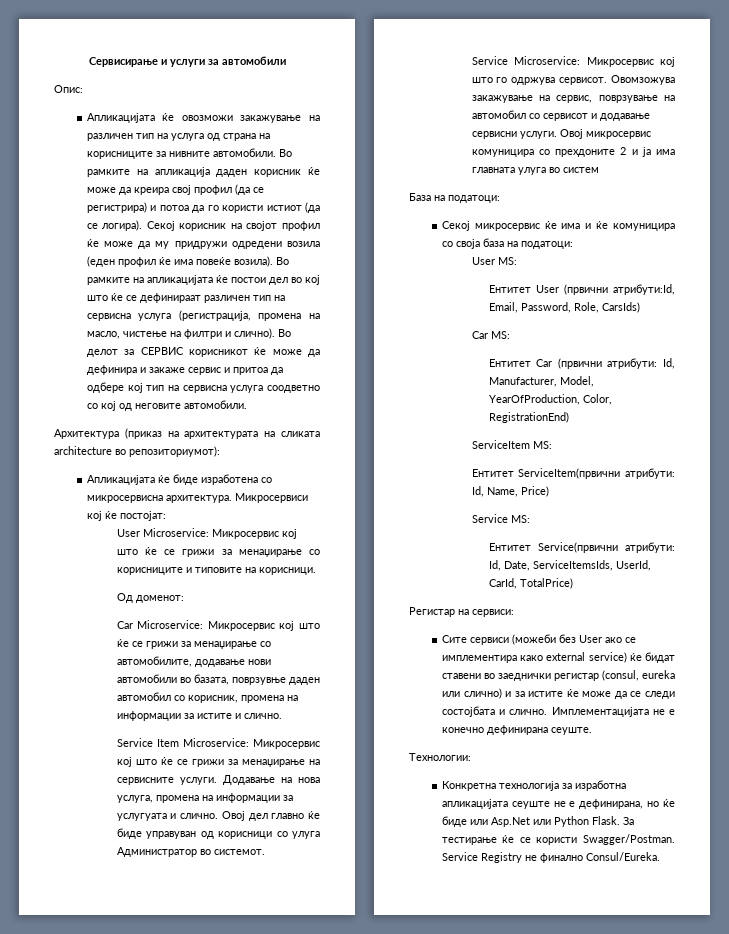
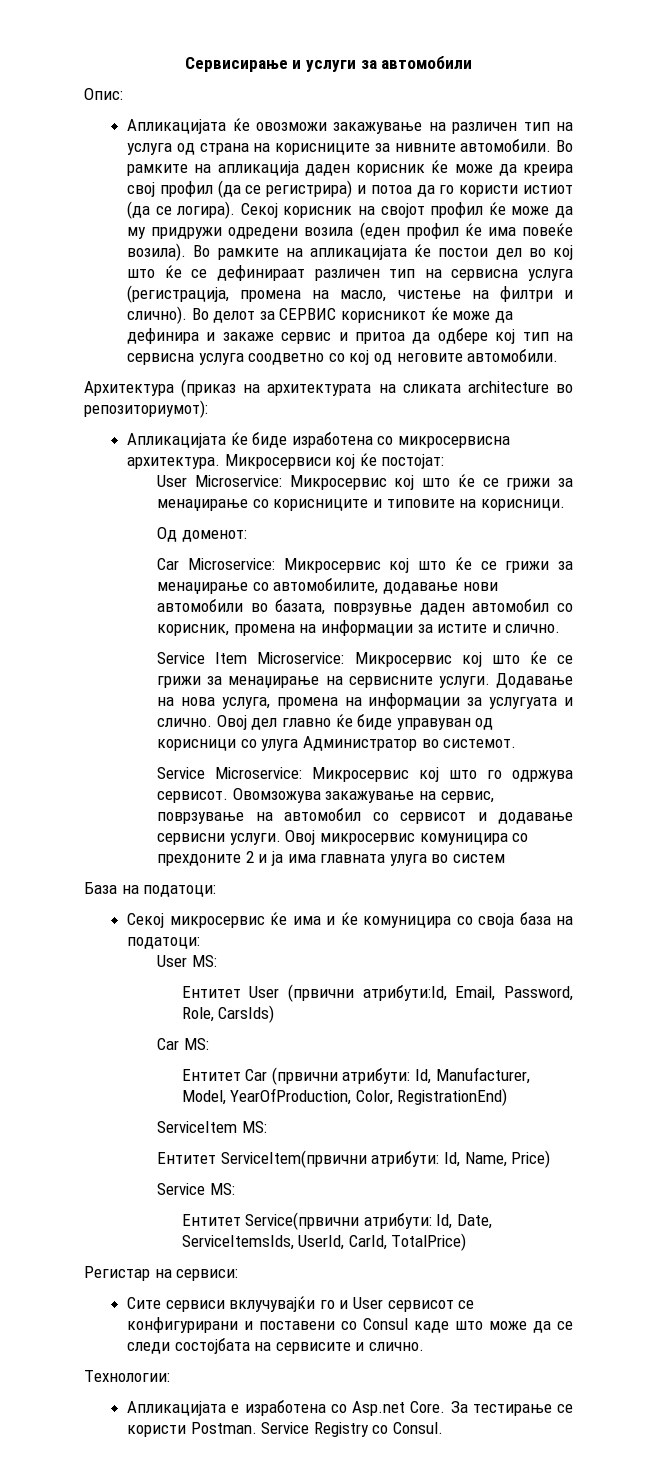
[511,634,636,645] [441,652,675,663] [441,670,675,681] [441,688,579,699] (можеби без User ако се имплементира како external service) ќе бидат ставени во заеднички регистар (consul, eureka или слично) и за истите ќе -> [229,1296,475,1312] [127,1317,484,1333] вклучувајќи го и User сервисот се конфигурирани и поставени со Consul каде што
[499,707,675,717] [441,725,592,735] [409,753,471,761] [441,780,626,791] [441,799,675,809] [441,816,620,827] и слично. Имплементацијата не е конечно дефинирана сеуште. // Технологии: // Конкретна технологија за изработна апликацијата сеуште не е дефинирана, но ќе биде или Asp.Net или Python Flask. -> [254,1342,425,1354] [84,1370,170,1382] [127,1400,446,1416] на сервисите и слично. // Технологии: // Апликацијата е изработена со Asp.net Core.
[502,835,515,843] ќе -> (552, 1410) none
[583,834,675,845] Swagger/Postman. -> [190,1422,257,1434] Postman.
[524,852,660,863] не финално Consul/Eureka. -> [372,1422,444,1434] со Consul.

